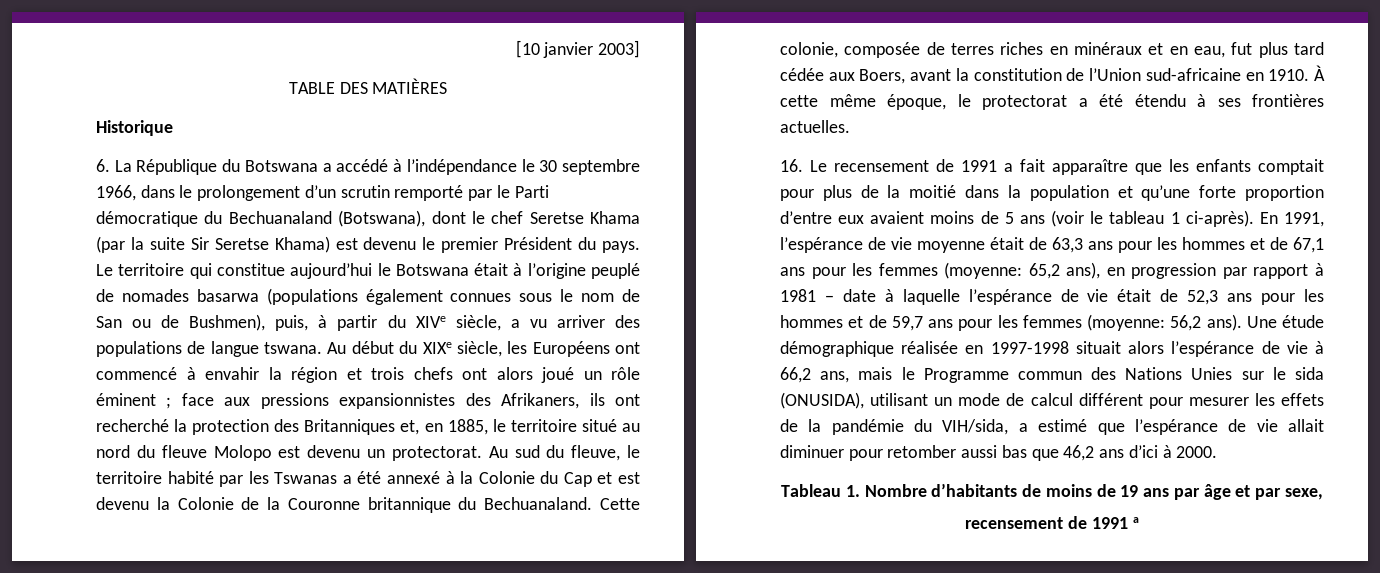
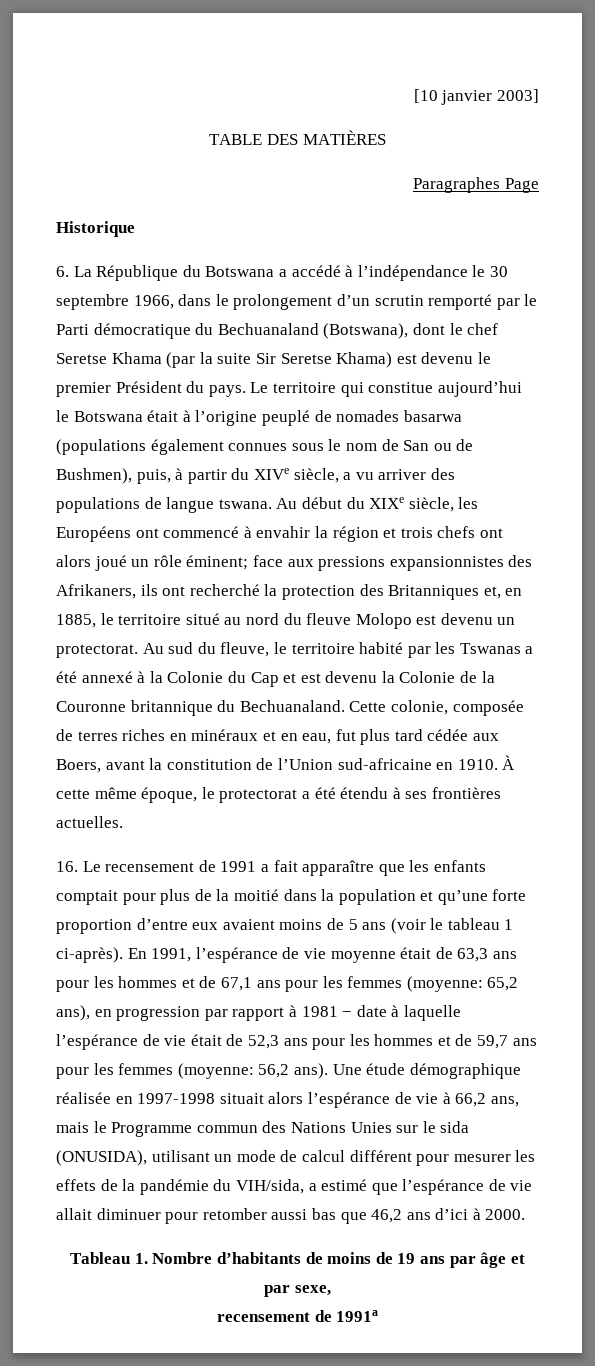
(448, 86) none -> [413,177,539,193] // Paragraphes Page
[96,393,172,409] éminent ; -> [186,555,249,570] éminent;
[1091,517,1139,529] 1991 a -> [336,1310,379,1322] 1991a

